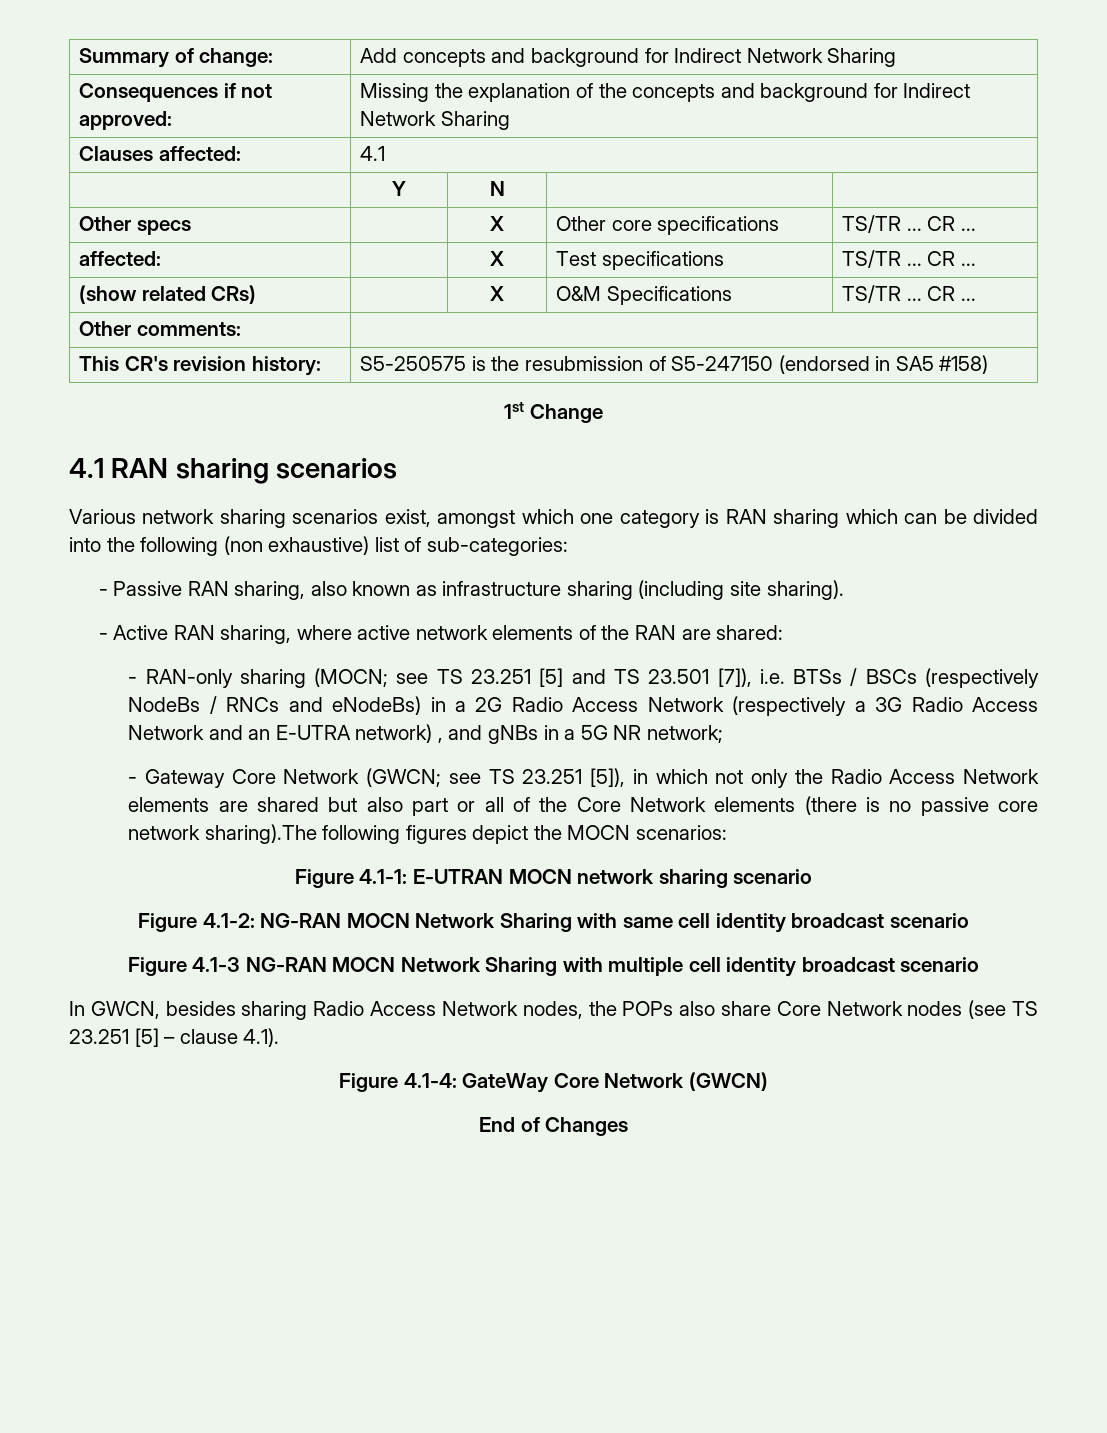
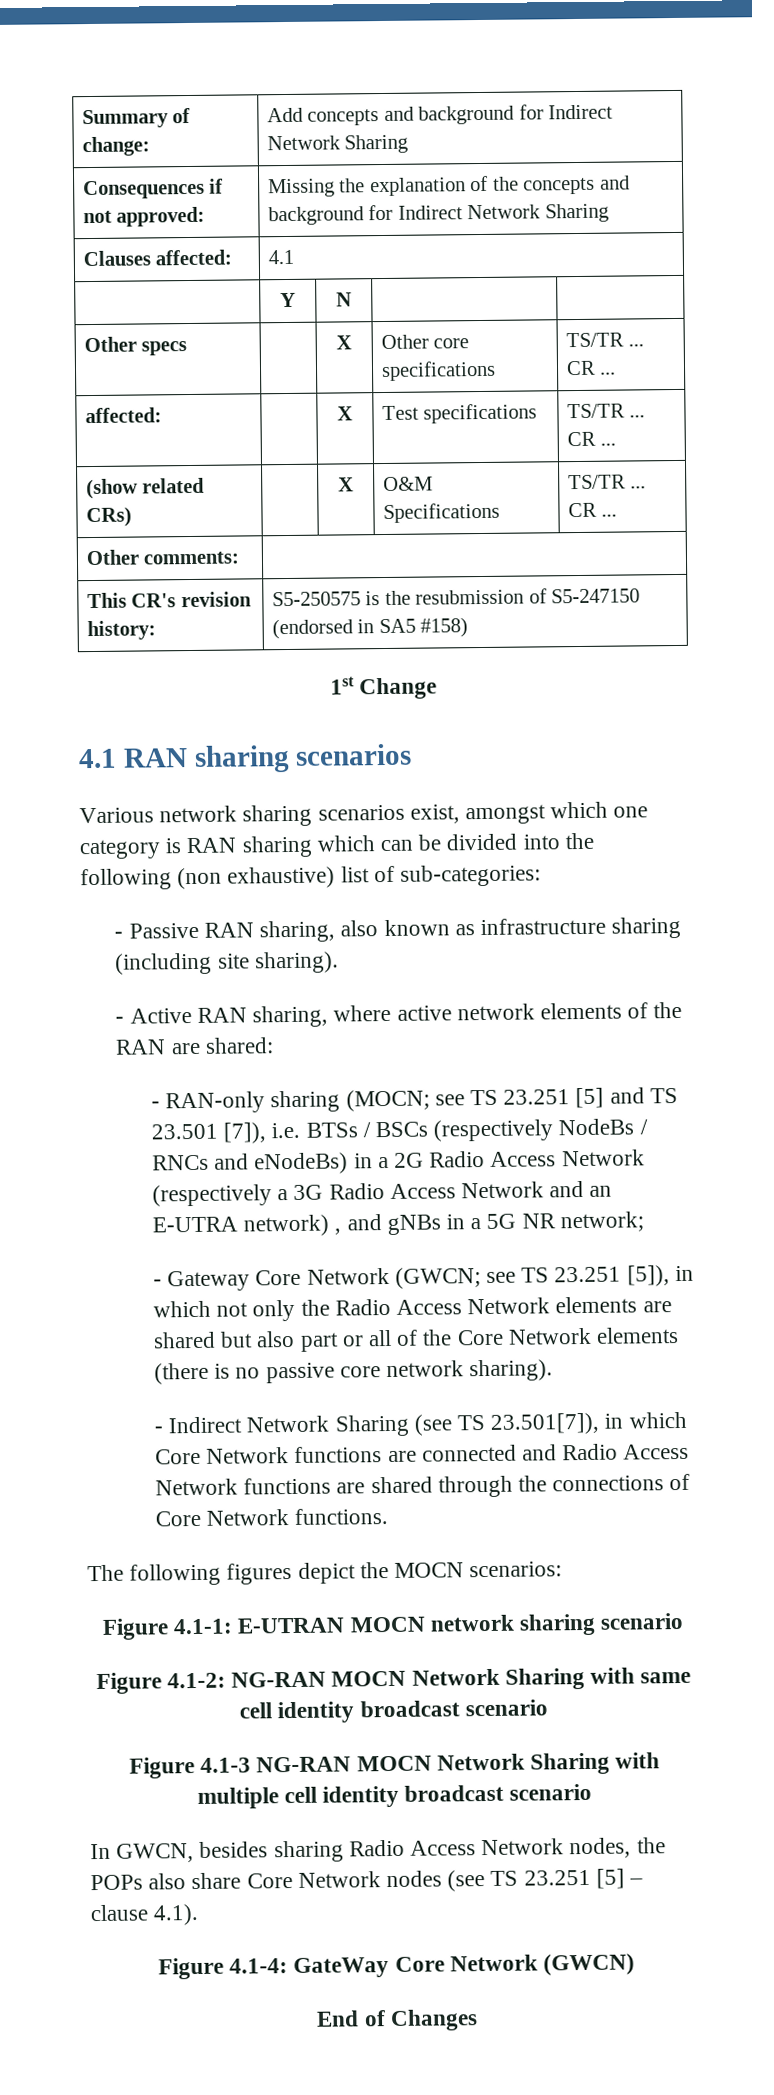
[204,824,317,844] sharing).The -> [469,1359,554,1382] [153,1411,687,1437] [154,1443,690,1465] [154,1473,691,1498] [154,1508,389,1527] [87,1564,124,1582] sharing). // - Indirect Network Sharing (see TS 23.501[7]), in which Core Network functions are connected and Radio Access Network functions are shared through the connections of Core Network functions. // The

